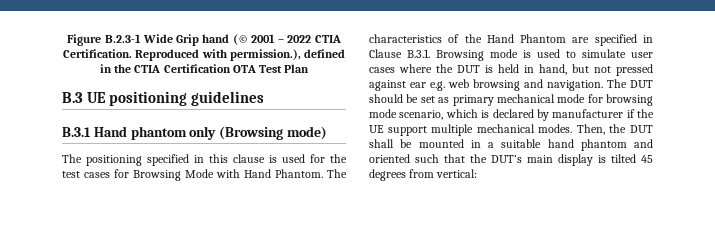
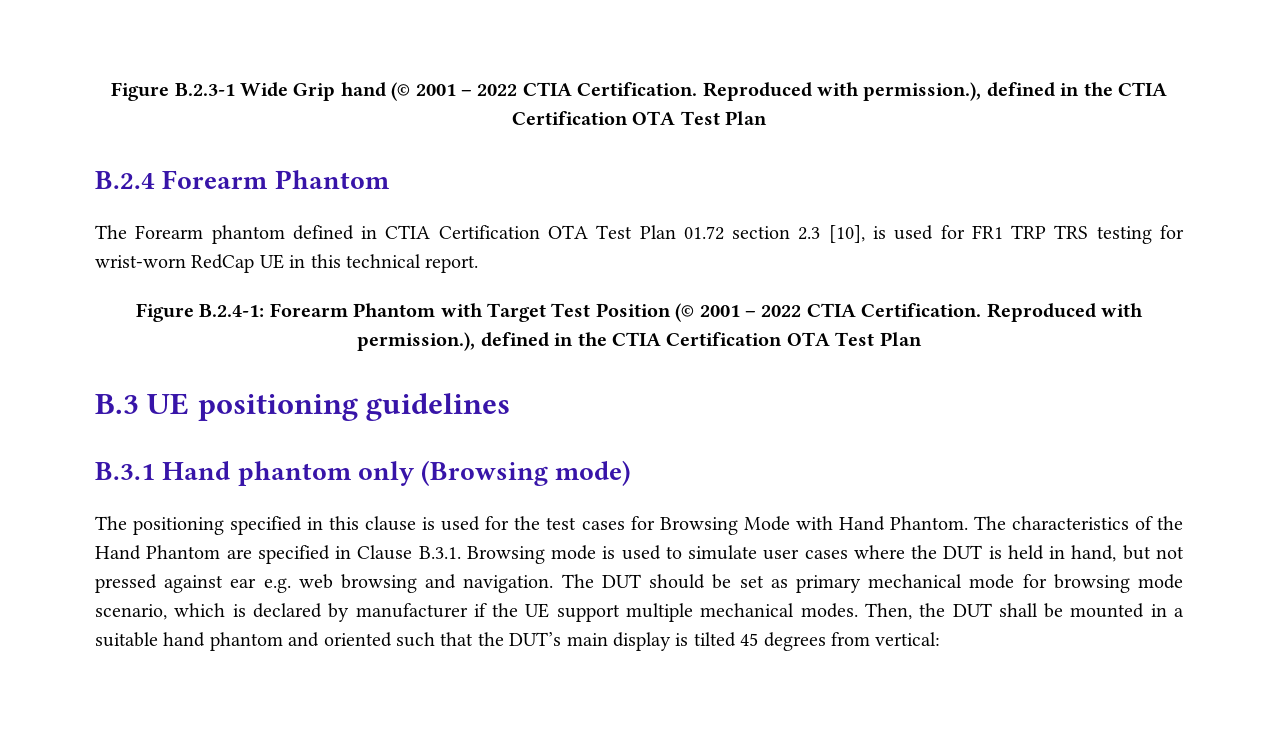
(310, 68) none -> [95,170,390,189] [95,225,1185,244] [95,254,479,273] [136,303,1143,322] [357,332,922,351] // B.2.4 Forearm Phantom // The Forearm phantom defined in CTIA Certification OTA Test Plan 01.72 section 2.3 [10], is used for FR1 TRP TRS testing for wrist-worn RedCap UE in this technical report. // Figure B.2.4-1: Forearm Phantom with Target Test Position (© 2001 – 2022 CTIA Certification. Reproduced with permission.), defined in the CTIA Certification OTA Test Plan

